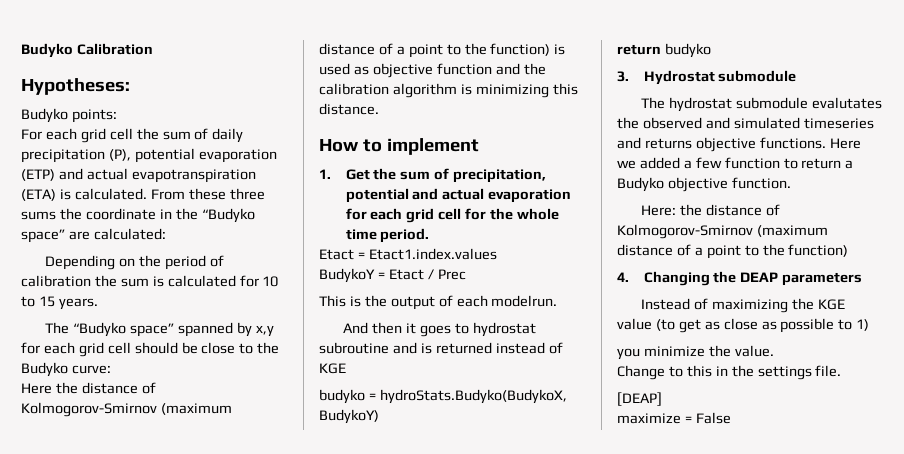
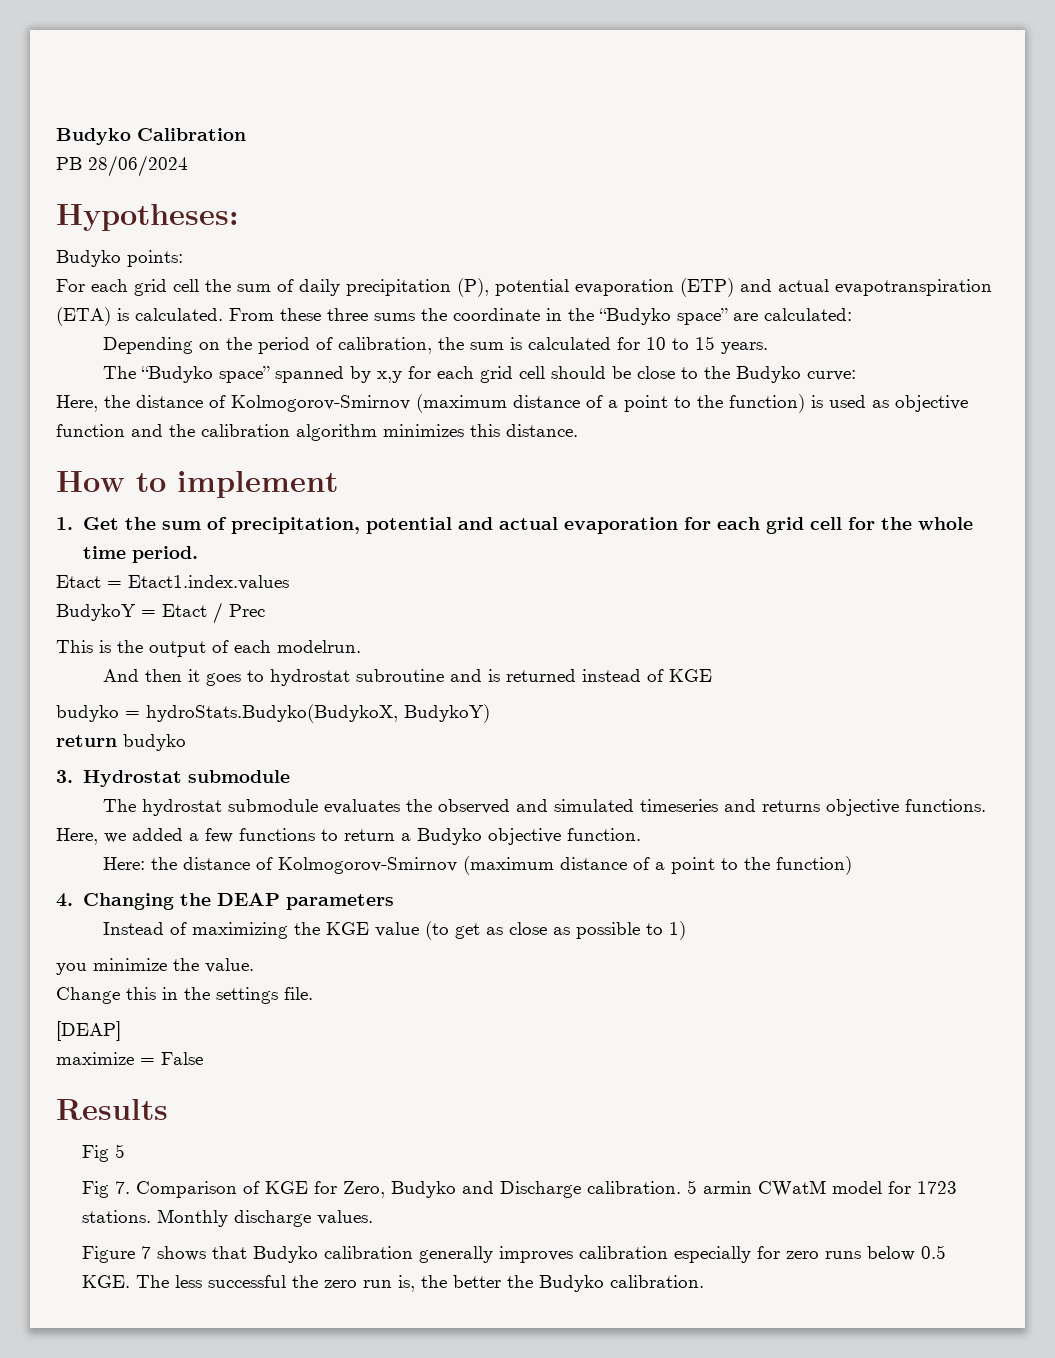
(153, 49) none -> [56,155,188,177] // PB 28/06/2024
[21,275,91,287] calibration -> [337,337,432,354] calibration,
[21,383,52,394] Here -> [56,395,98,412] Here,
[460,84,549,98] is minimizing -> [383,424,464,437] minimizes
[811,97,882,109] evalutates -> [323,799,400,814] evaluates
[829,138,861,149] Here -> [56,828,98,845] Here,
[724,157,780,169] function -> [239,828,315,841] functions
[668,366,683,377] to -> (120, 995) none
(731, 418) none -> [56,1099,168,1120] [81,1144,125,1162] [81,1180,957,1198] [81,1209,373,1227] [81,1245,946,1263] [81,1275,704,1292] // Results // Fig 5 // Fig 7. Comparison of KGE for Zero, Budyko and Discharge calibration. 5 armin CWatM model for 1723 stations. Monthly discharge values. // Figure 7 shows that Budyko calibration generally improves calibration especially for zero runs below 0.5 KGE. The less successful the zero run is, the better the Budyko calibration.

